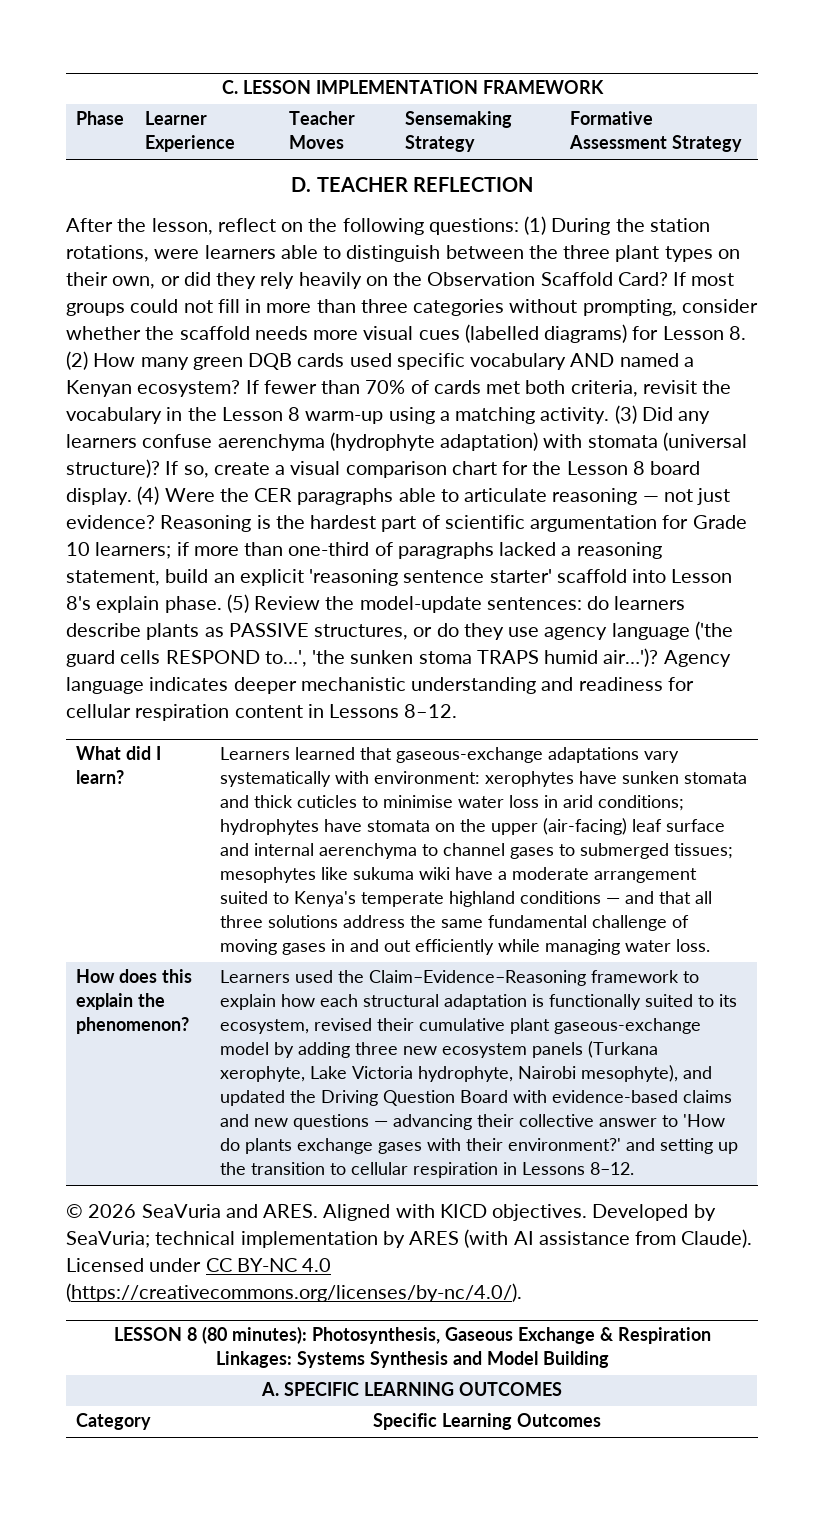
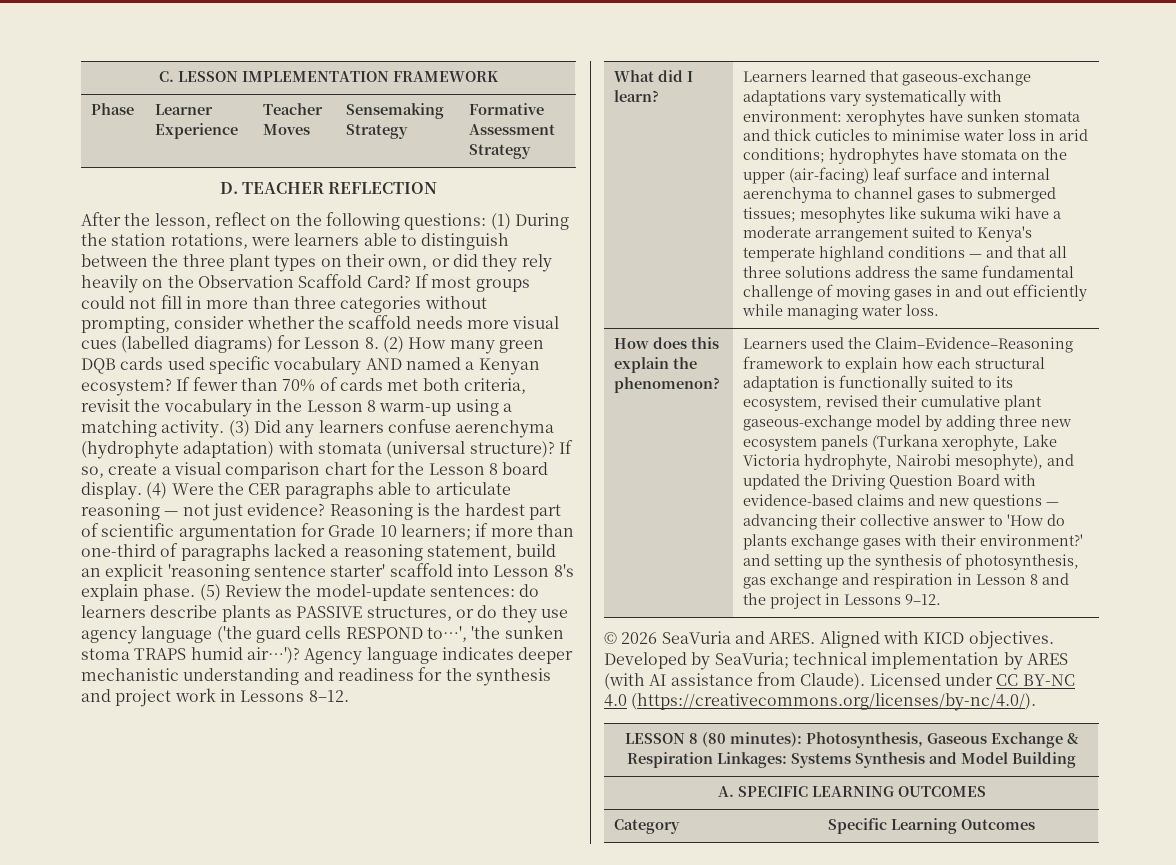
[66,704,303,721] cellular respiration content -> [445,668,551,686] [81,688,216,707] the synthesis and project work
[251,1162,635,1178] transition to cellular respiration in Lessons 8–12. -> [875,553,1080,570] [743,573,1070,589] [743,593,942,609] synthesis of photosynthesis, gas exchange and respiration in Lesson 8 and the project in Lessons 9–12.

